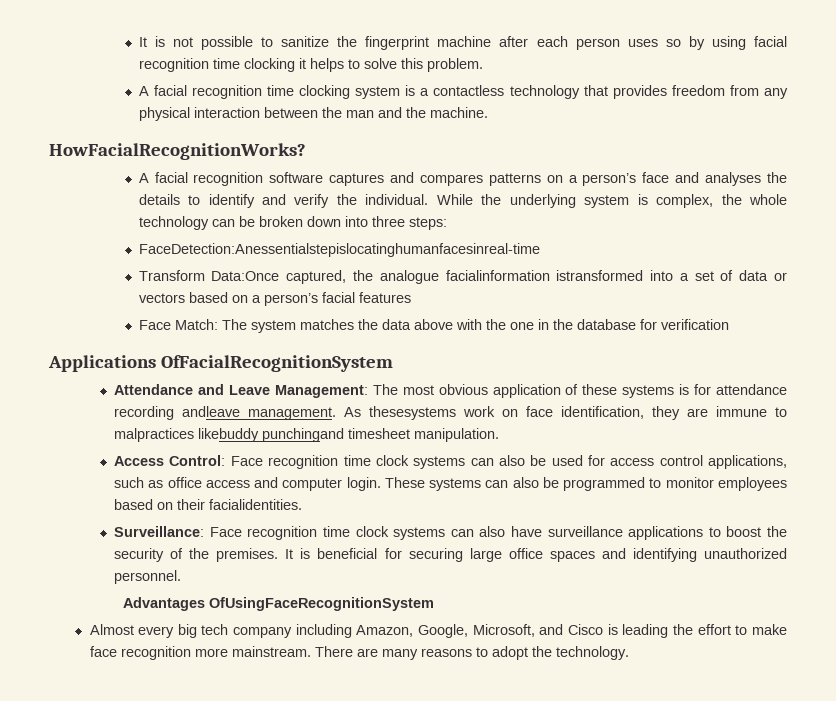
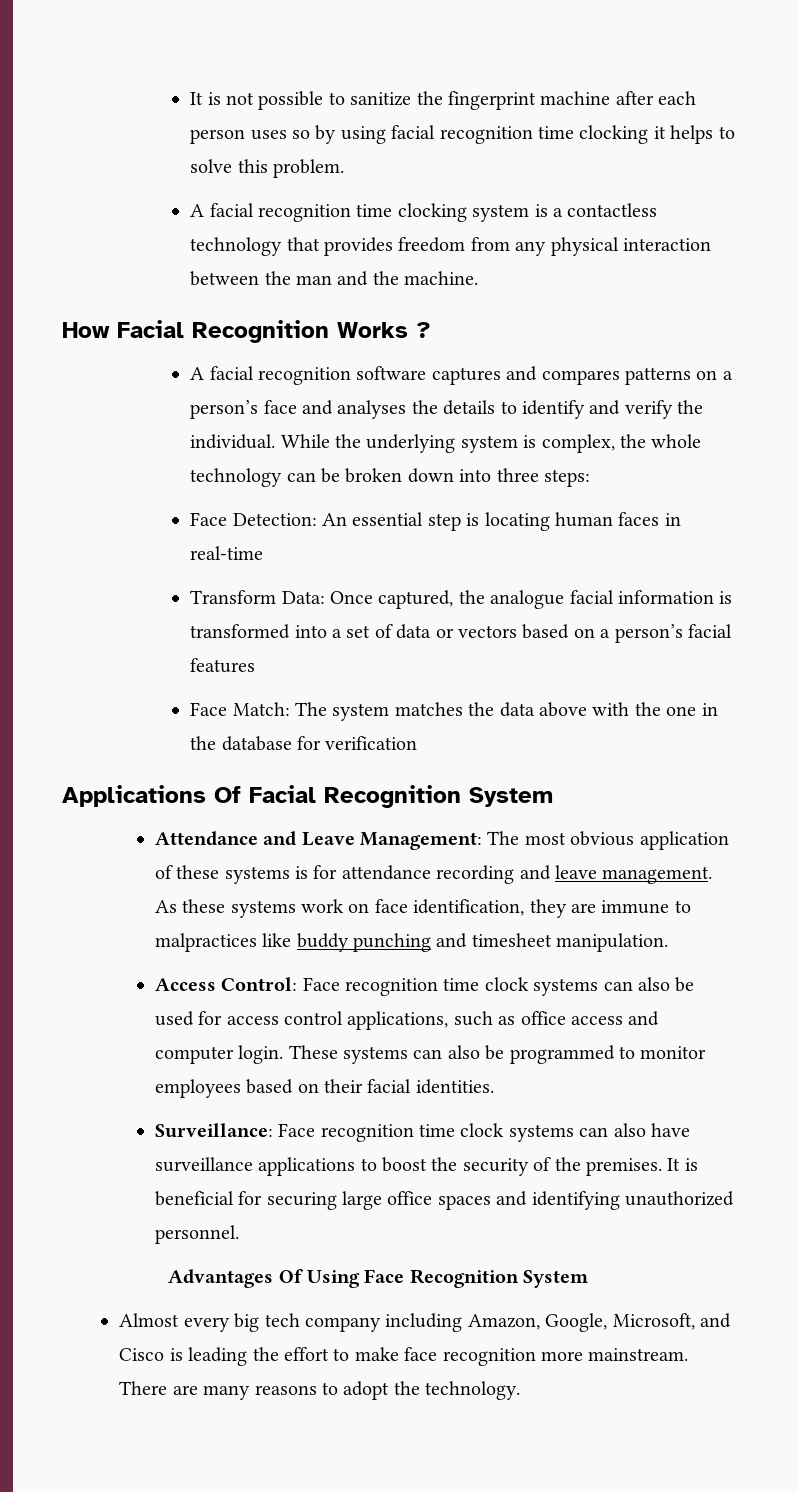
[49,143,306,160] HowFacialRecognitionWorks? -> [62,320,431,343] How Facial Recognition Works ?
[138,243,540,257] FaceDetection:Anessentialstepislocatinghumanfacesinreal-time -> [190,512,681,531] [190,546,264,560] Face Detection: An essential step is locating human faces in real-time
[211,271,280,281] Data:Once -> [281,591,373,604] Data: Once
[445,270,644,281] facialinformation istransformed -> [569,590,733,604] [190,624,291,639] facial information is transformed
[160,355,393,372] OfFacialRecognitionSystem -> [214,785,553,808] Of Facial Recognition System
[182,406,457,420] andleave management. As thesesystems -> [519,865,713,884] [154,899,296,918] and leave management. As these systems
[198,428,345,442] likebuddy punchingand -> [262,933,468,952] like buddy punching and
[209,499,303,510] facialidentities. -> [367,1079,494,1094] facial identities.
[208,597,434,611] OfUsingFaceRecognitionSystem -> [278,1269,589,1288] Of Using Face Recognition System

